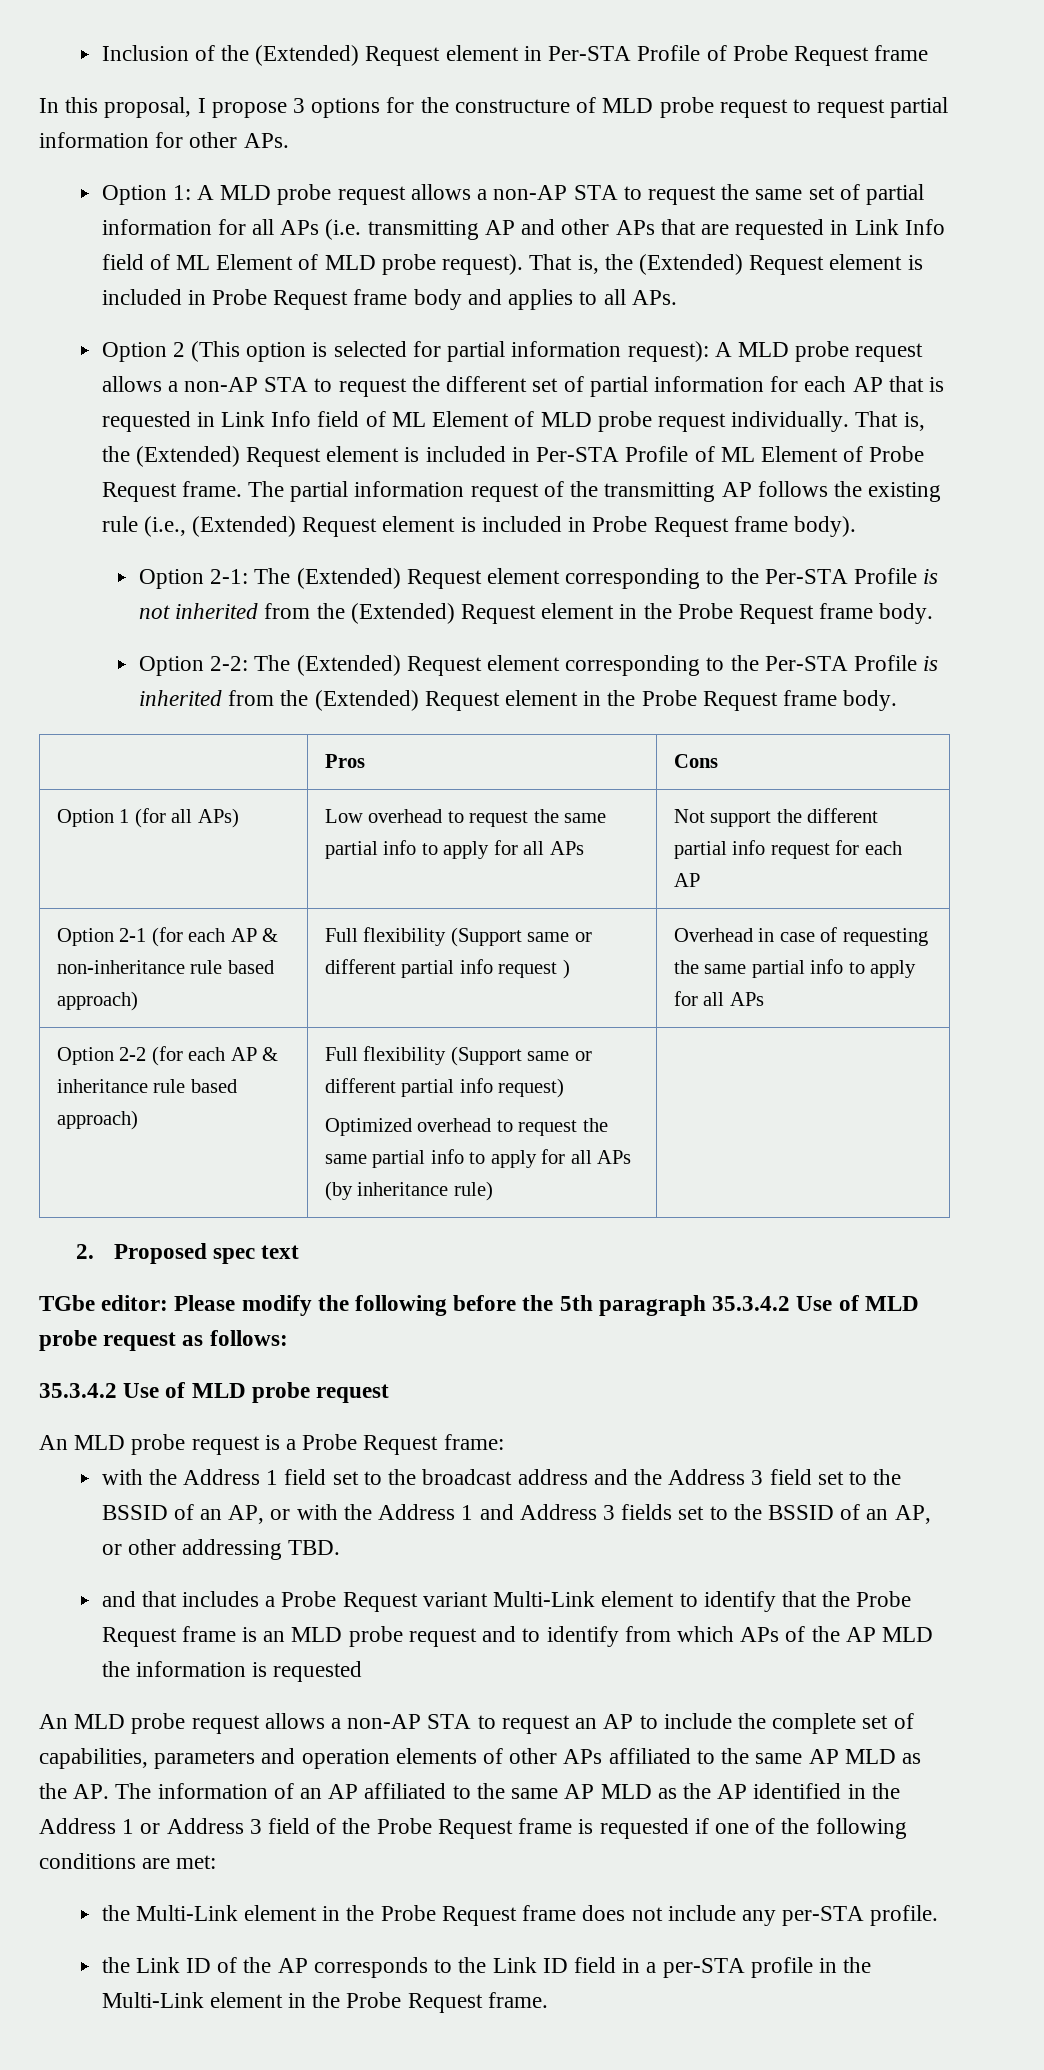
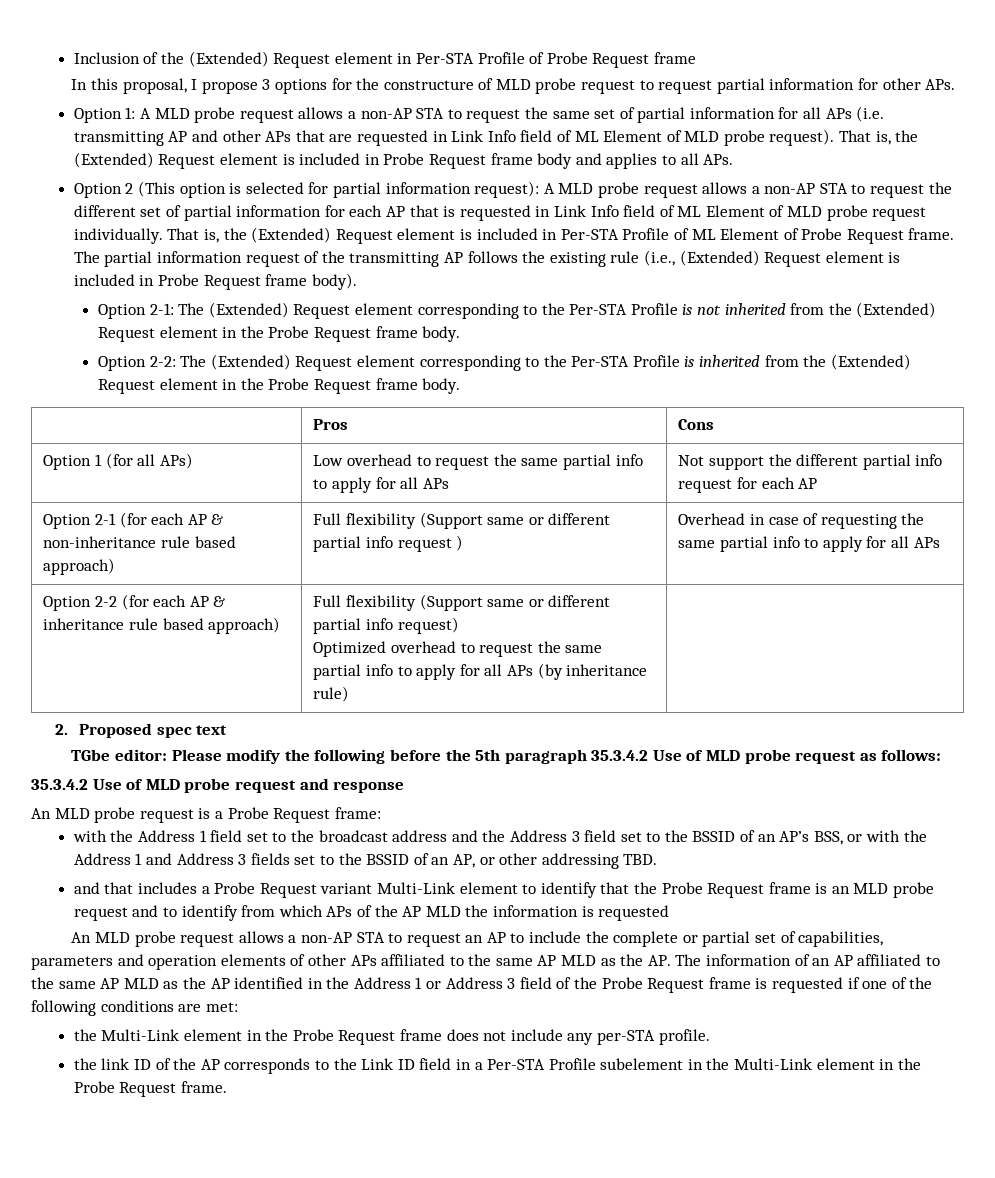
(390, 1393) none -> [299,778,405,793] and response
[228,1505,265,1524] AP, -> [779,831,843,845] AP’s BSS,
(857, 1723) none -> [682,931,751,947] or partial
[135,1957,180,1973] Link -> [101,1058,130,1070] link
[662,1957,813,1978] per-STA profile -> [487,1058,684,1070] Per-STA Profile subelement

